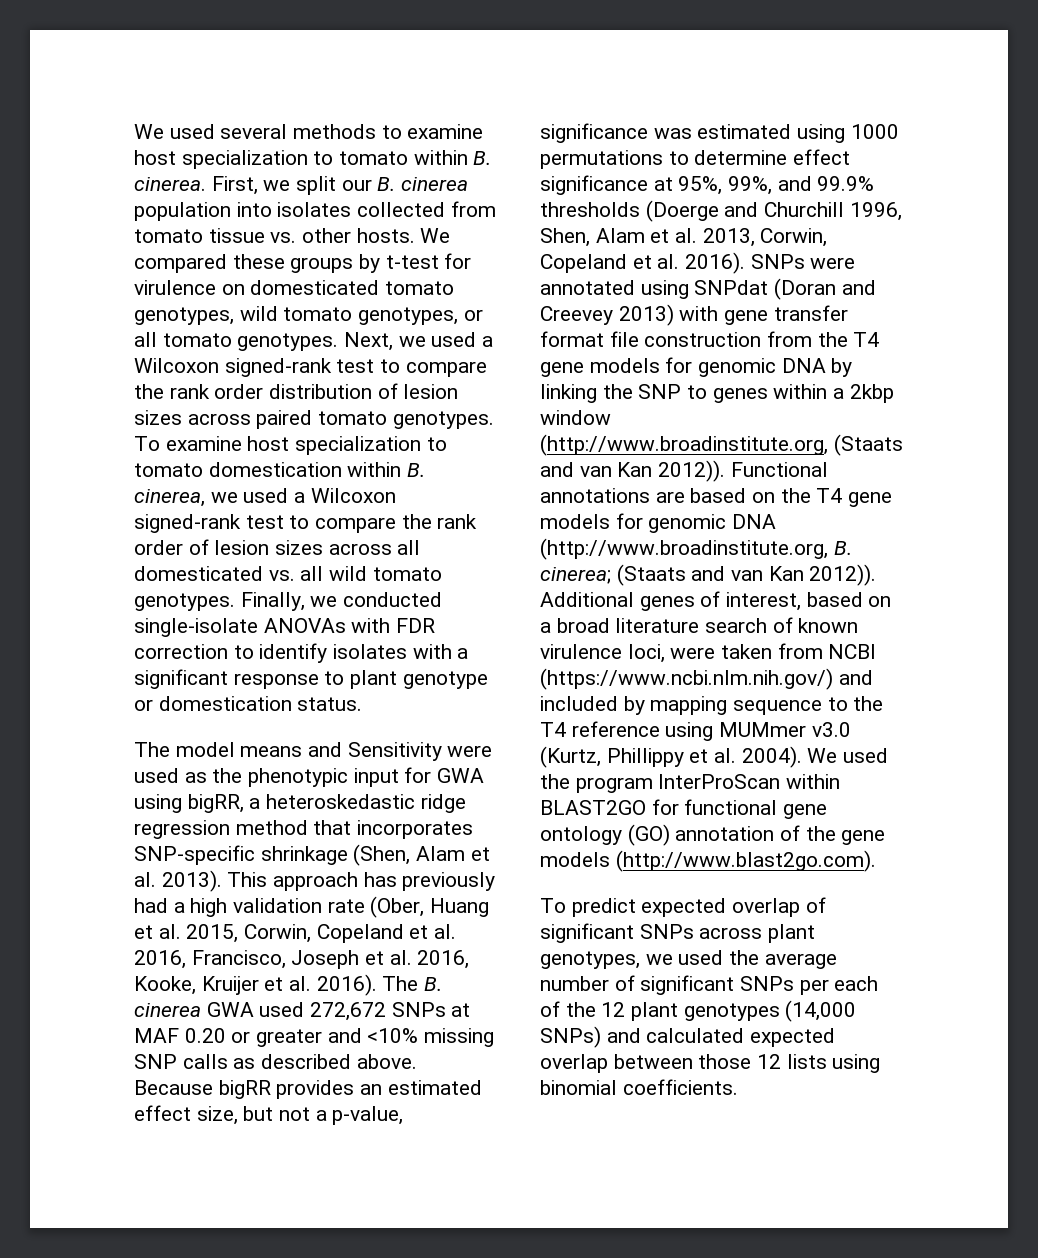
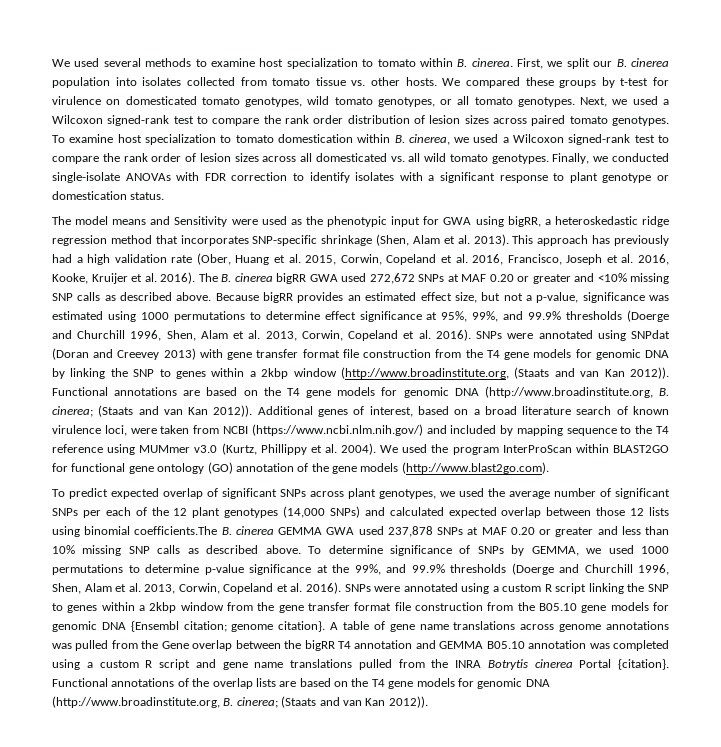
(201, 1010) none -> [276,273,306,284] bigRR
[622,1079,738,1095] coefficients. -> [134,526,670,537] [52,545,669,556] [52,563,669,575] [52,582,669,594] [52,602,669,613] [52,621,669,632] [52,640,669,651] [52,659,669,670] [52,678,550,689] [52,696,428,708] coefficients.The B. cinerea GEMMA GWA used 237,878 SNPs at MAF 0.20 or greater and less than 10% missing SNP calls as described above. To determine significance of SNPs by GEMMA, we used 1000 permutations to determine p-value significance at the 99%, and 99.9% thresholds (Doerge and Churchill 1996, Shen, Alam et al. 2013, Corwin, Copeland et al. 2016). SNPs were annotated using a custom R script linking the SNP to genes within a 2kbp window from the gene transfer format file construction from the B05.10 gene models for genomic DNA {Ensembl citation; genome citation}. A table of gene name translations across genome annotations was pulled from the Gene overlap between the bigRR T4 annotation and GEMMA B05.10 annotation was completed using a custom R script and gene name translations pulled from the INRA Botrytis cinerea Portal {citation}. Functional annotations of the overlap lists are based on the T4 gene models for genomic DNA (http://www.broadinstitute.org, B. cinerea; (Staats and van Kan 2012)).

